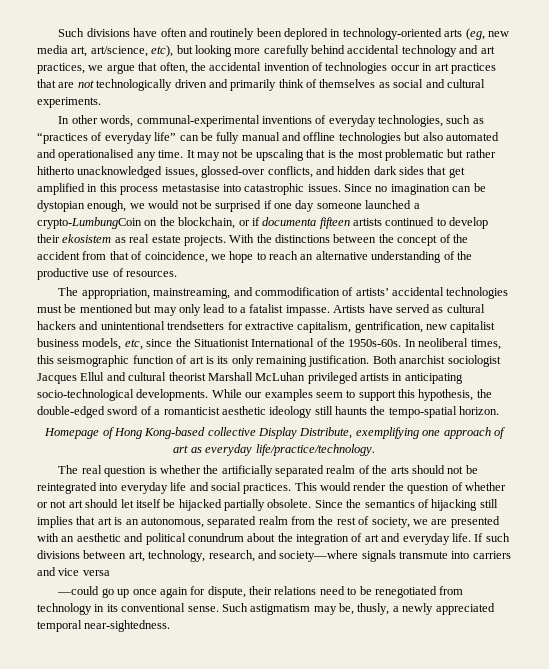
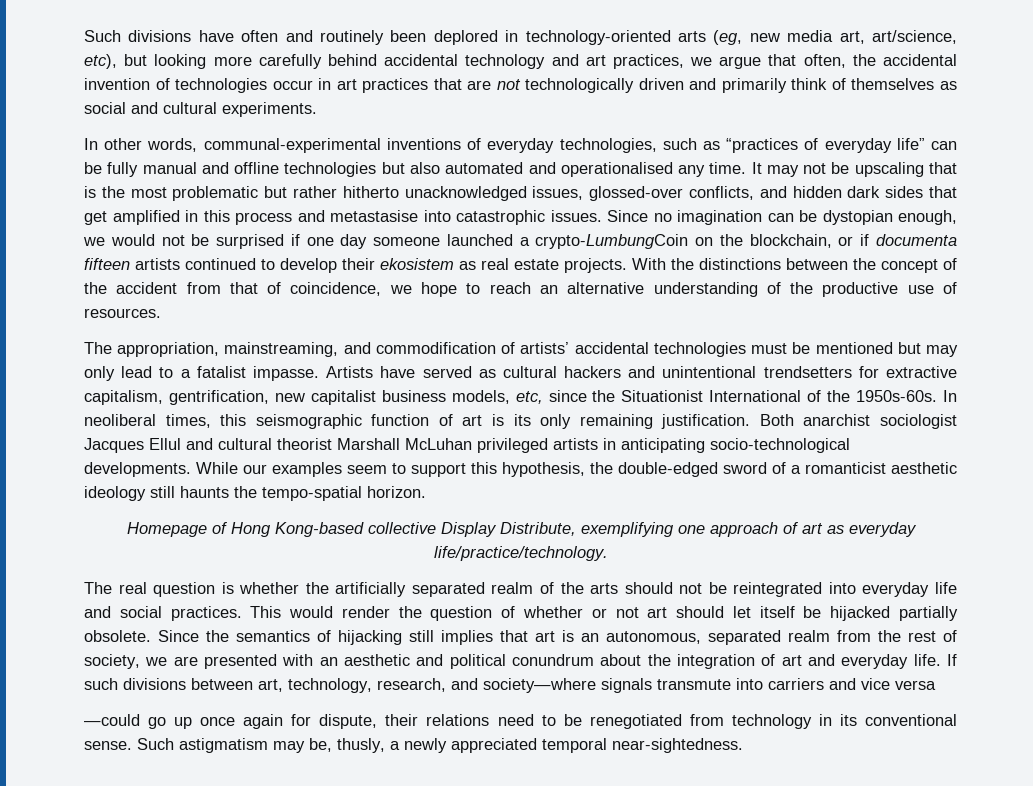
(159, 190) none -> [297,210,325,222] and

